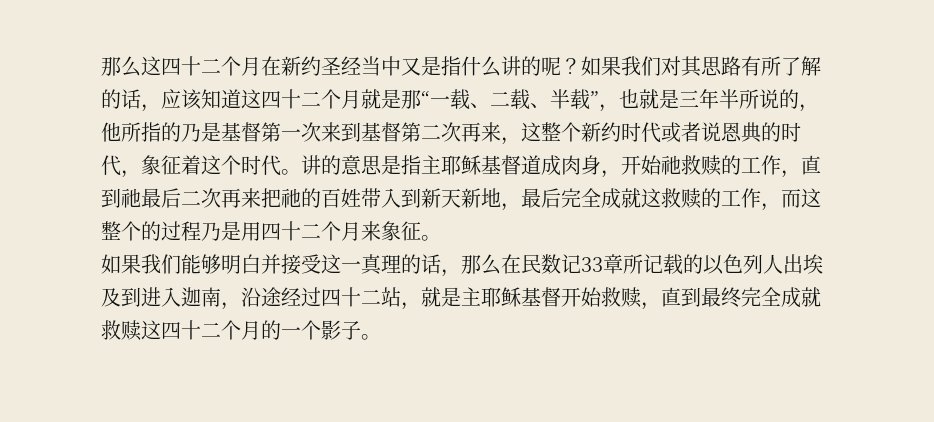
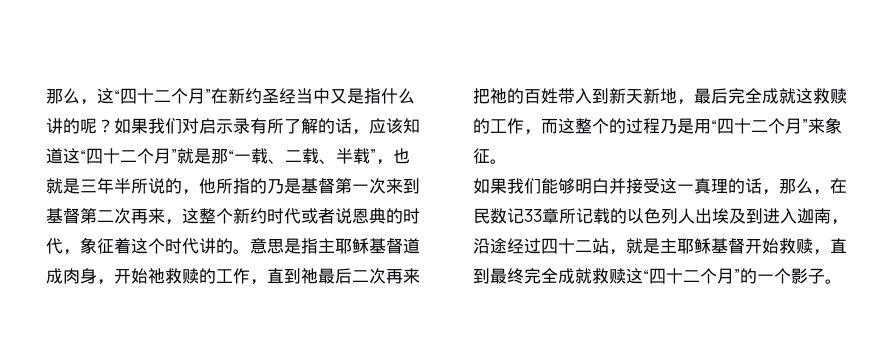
[101,56,261,77] 那么这四十二个月 -> [46,88,211,105] 那么，这“四十二个月”
[681,56,741,77] 其思路 -> [199,118,250,134] 启示录
[261,89,361,109] 四十二个月 -> [80,148,177,164] “四十二个月”
[281,155,341,175] 。讲的 -> [199,238,250,254] 讲的。
[261,221,361,241] 四十二个月 -> [711,118,808,134] “四十二个月”
(501, 264) none -> [813,189,830,195] ，
[161,320,261,340] 四十二个月 -> [643,268,740,284] “四十二个月”

